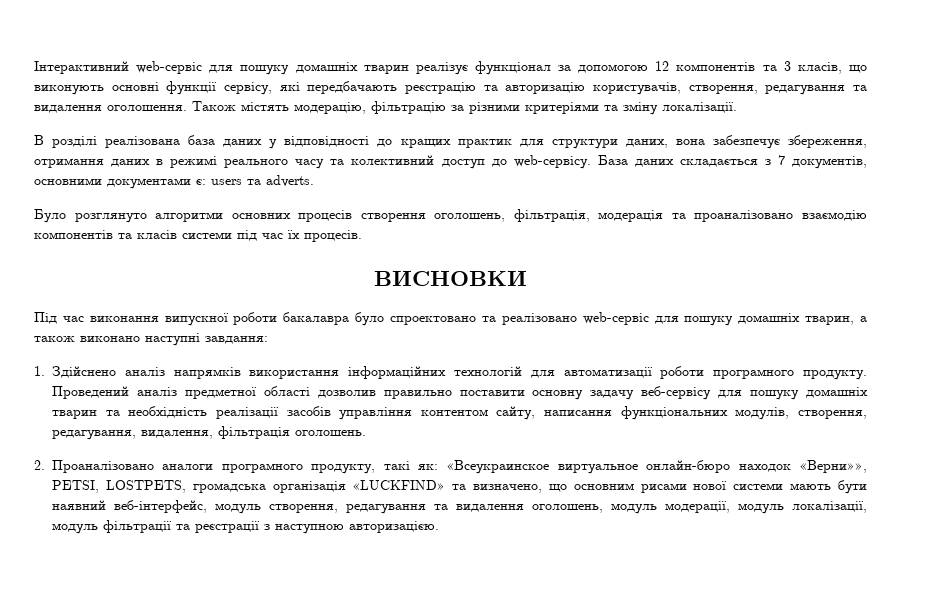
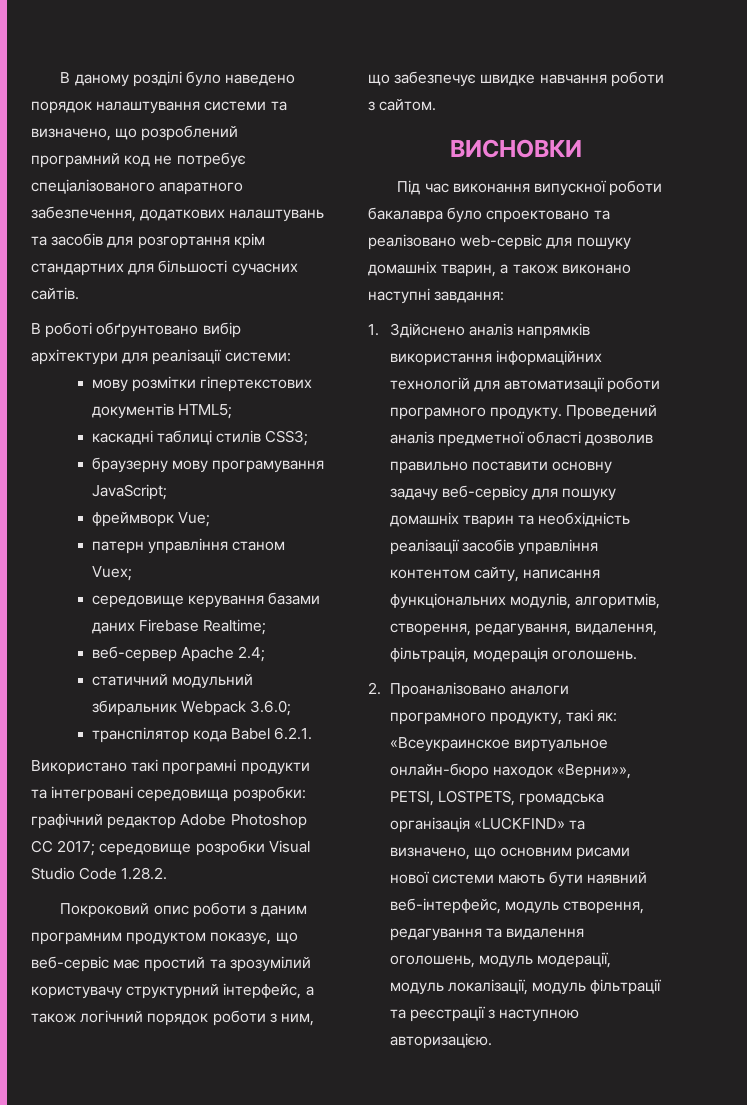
[34,61,867,75] [34,81,867,95] [34,101,737,115] [34,135,868,149] [34,155,867,169] [34,175,314,189] [34,209,867,223] [34,230,362,242] Інтерактивний web-сервіс для пошуку домашніх тварин реалізує функціонал за допомогою 12 компонентів та 3 класів, що виконують основні функції сервісу, які передбачають реєстрацію та авторизацію користувачів, створення, редагування та видалення оголошення. Також містять модерацію, фільтрацію за різними критеріями та зміну локалізації. // В розділі реалізована база даних у відповідності до кращих практик для структури даних, вона забезпечує збереження, отримання даних в режимі реального часу та колективний доступ до web-сервісу. База даних складається з 7 документів, основними документами є: users та adverts. // Було розглянуто алгоритми основних процесів створення оголошень, фільтрація, модерація та проаналізовано взаємодію компонентів та класів системи під час їх процесів. -> [60,71,296,87] [31,101,287,114] [31,125,239,141] [31,152,246,168] [31,179,244,195] [31,206,325,222] [31,233,265,249] [31,260,298,276] [31,287,79,300] [31,322,241,338] [31,349,291,365] [91,376,312,392] [91,403,232,419] [91,430,309,446] [91,457,324,473] [91,484,167,500] [91,512,210,527] [91,538,285,554] [91,566,132,581] [91,592,320,608] [91,619,266,635] [91,646,265,662] [91,674,253,689] [91,700,291,716] [91,727,313,743] [31,759,310,775] [31,786,306,802] [31,813,307,829] [31,840,310,856] [31,867,168,880] [60,902,308,918] [31,932,298,945] [31,956,311,972] [31,983,314,999] [31,1010,314,1026] [368,71,664,87] [368,99,437,111] В даному розділі було наведено порядок налаштування системи та визначено, що розроблений програмний код не потребує спеціалізованого апаратного забезпечення, додаткових налаштувань та засобів для розгортання крім стандартних для більшості сучасних сайтів. // В роботі обґрунтовано вибір архітектури для реалізації системи: // мову розмітки гіпертекстових документів HTML5; // каскадні таблиці стилів CSS3; // браузерну мову програмування JavaScript; // фреймворк Vue; // патерн управління станом Vuex; // середовище керування базами даних Firebase Realtime; // веб-сервер Apache 2.4; // статичний модульний збиральник Webpack 3.6.0; // транспілятор кода Babel 6.2.1. // Використано такі програмні продукти та інтегровані середовища розробки: графічний редактор Adobe Photoshop CC 2017; середовище розробки Visual Studio Code 1.28.2. // Покроковий опис роботи з даним програмним продуктом показує, що веб-сервіс має простий та зрозумілий користувачу структурний інтерфейс, а також логічний порядок роботи з ним, що забезпечує швидке навчання роботи з сайтом.
(790, 413) none -> [575,593,661,609] алгоритмів,
[218,426,290,439] фільтрація -> [389,647,548,663] фільтрація, модерація

